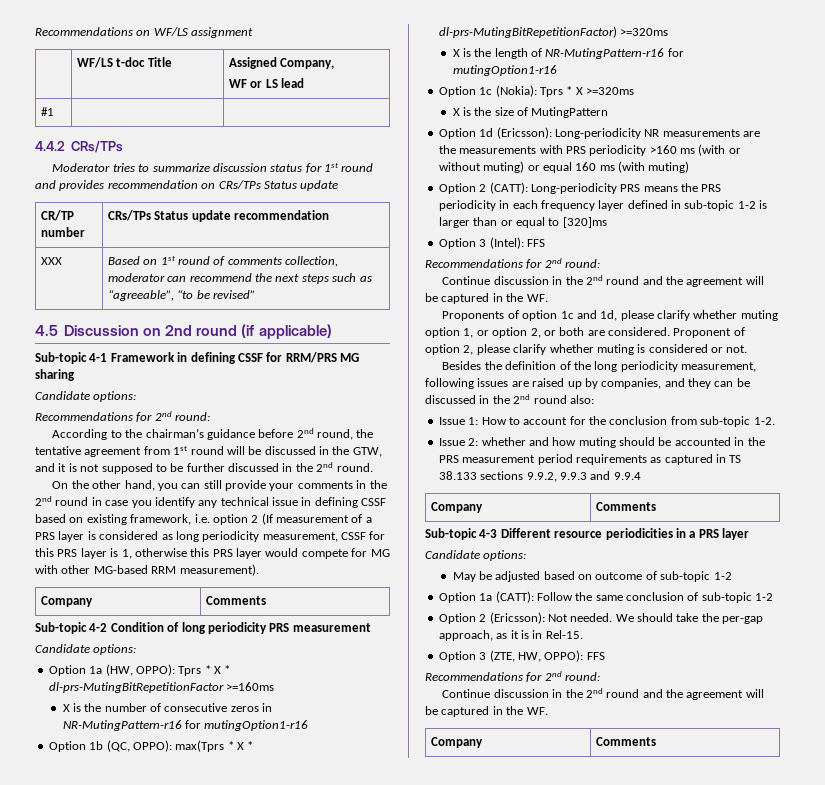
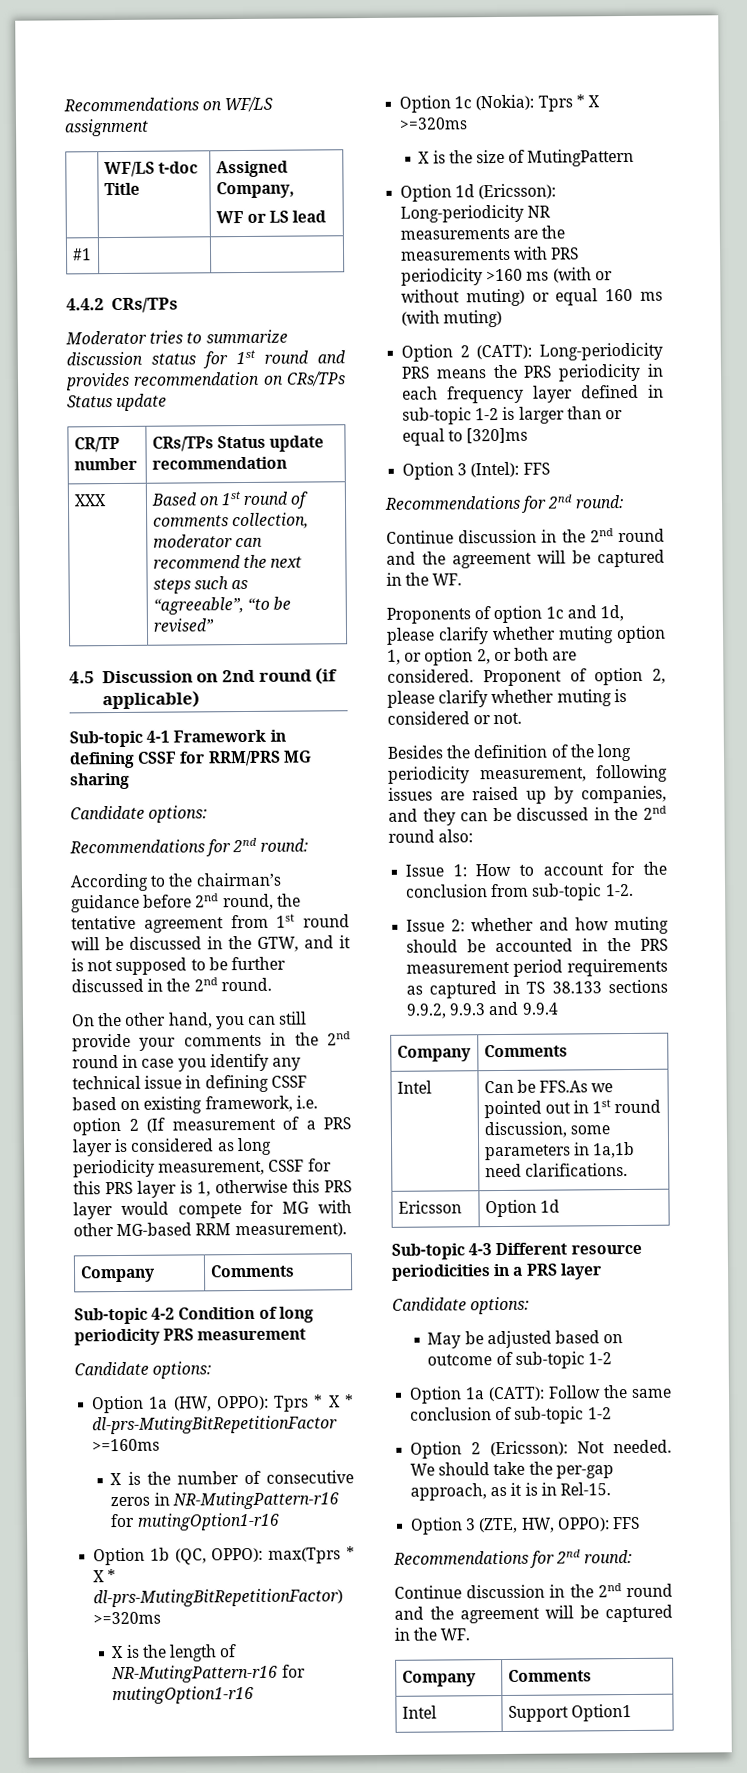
(656, 506) none -> [396,1080,432,1094] [483,1079,614,1094] [483,1099,662,1119] [483,1121,610,1139] [484,1141,635,1161] [484,1163,628,1178] [397,1200,462,1214] [484,1199,560,1218] // Intel | Can be FFS.As we pointed out in 1st round discussion, some parameters in 1a,1b need clarifications. // Ericsson | Option 1d
(656, 741) none -> [401,1705,437,1719] [507,1703,632,1722] // Intel | Support Option1

